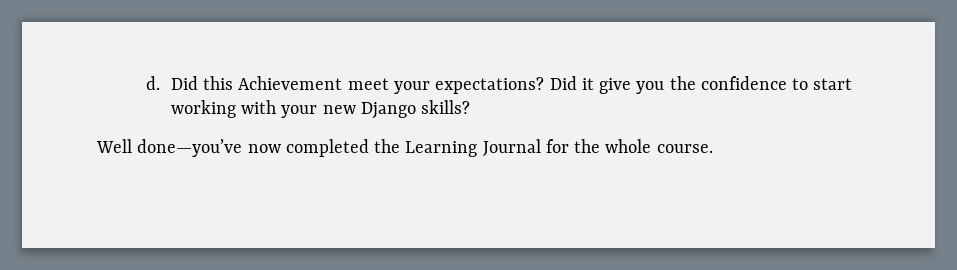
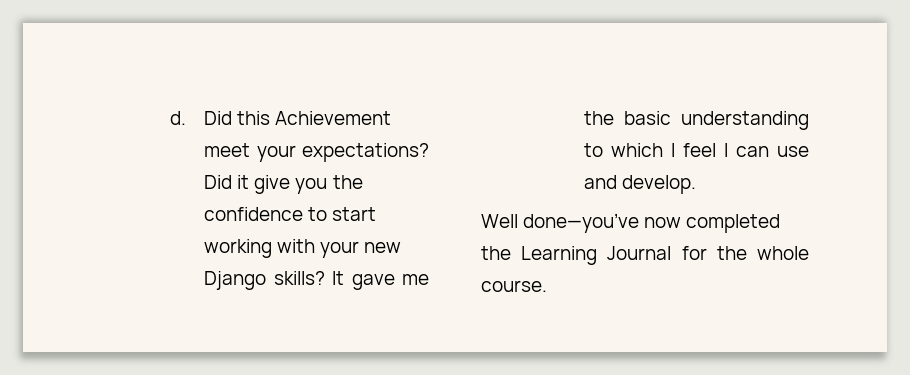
(471, 107) none -> [332,271,429,290] [584,111,809,130] [584,143,809,157] [584,175,697,194] It gave me the basic understanding to which I feel I can use and develop.

